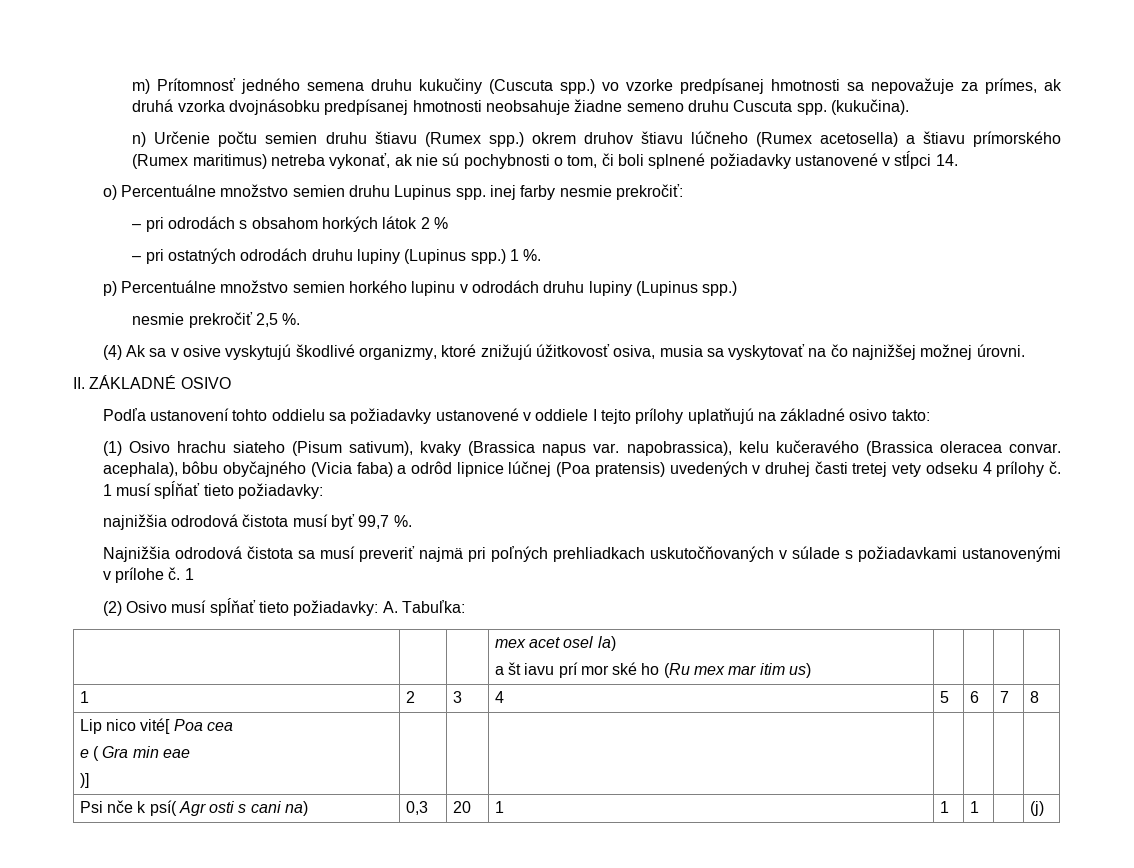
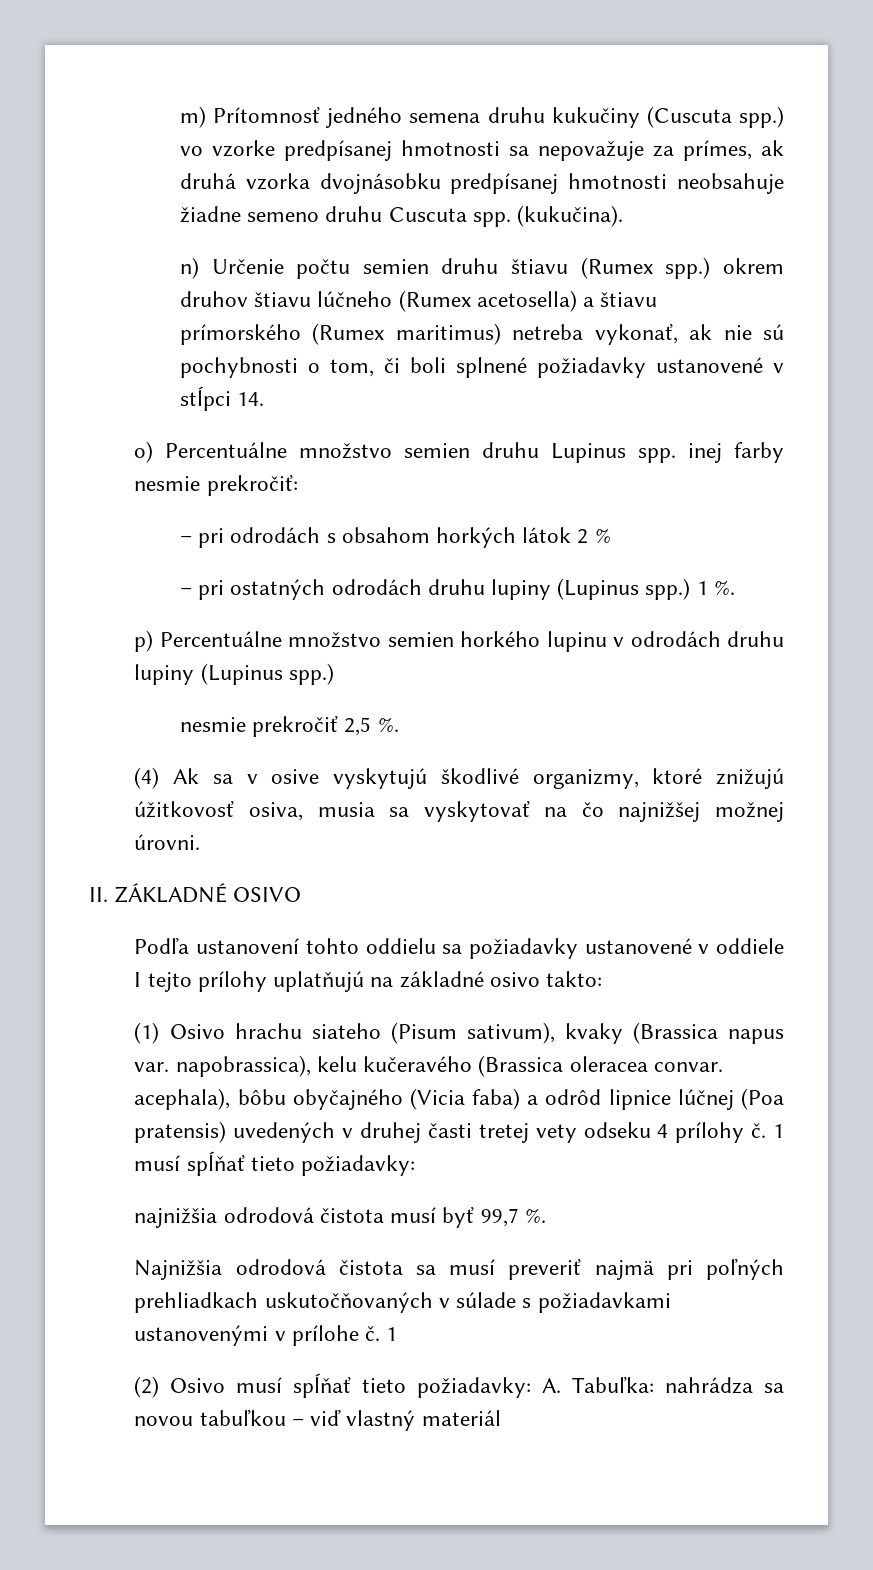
[494,636,616,651] [494,662,812,678] [79,691,89,703] [405,691,415,703] [452,691,462,703] [494,691,504,703] [939,691,949,703] [969,691,979,703] [999,691,1009,703] [1029,691,1039,703] [79,718,233,734] [79,746,190,761] [79,773,89,788] [79,800,309,816] [405,801,428,815] [452,801,471,813] [494,801,504,813] [939,801,949,813] [969,801,979,813] [1029,801,1044,816] // | | | mex acet osel la) // a št iavu prí mor ské ho (Ru mex mar itim us) | | | | // 1 | 2 | 3 | 4 | 5 | 6 | 7 | 8 // Lip nico vité[ Poa cea // e ( Gra min eae // )] | | | | | | | // Psi nče k psí( Agr osti s cani na) | 0,3 | 20 | 1 | 1 | 1 | | (j) -> [665,1377,784,1394] [134,1410,501,1431] nahrádza sa novou tabuľkou – viď vlastný materiál

